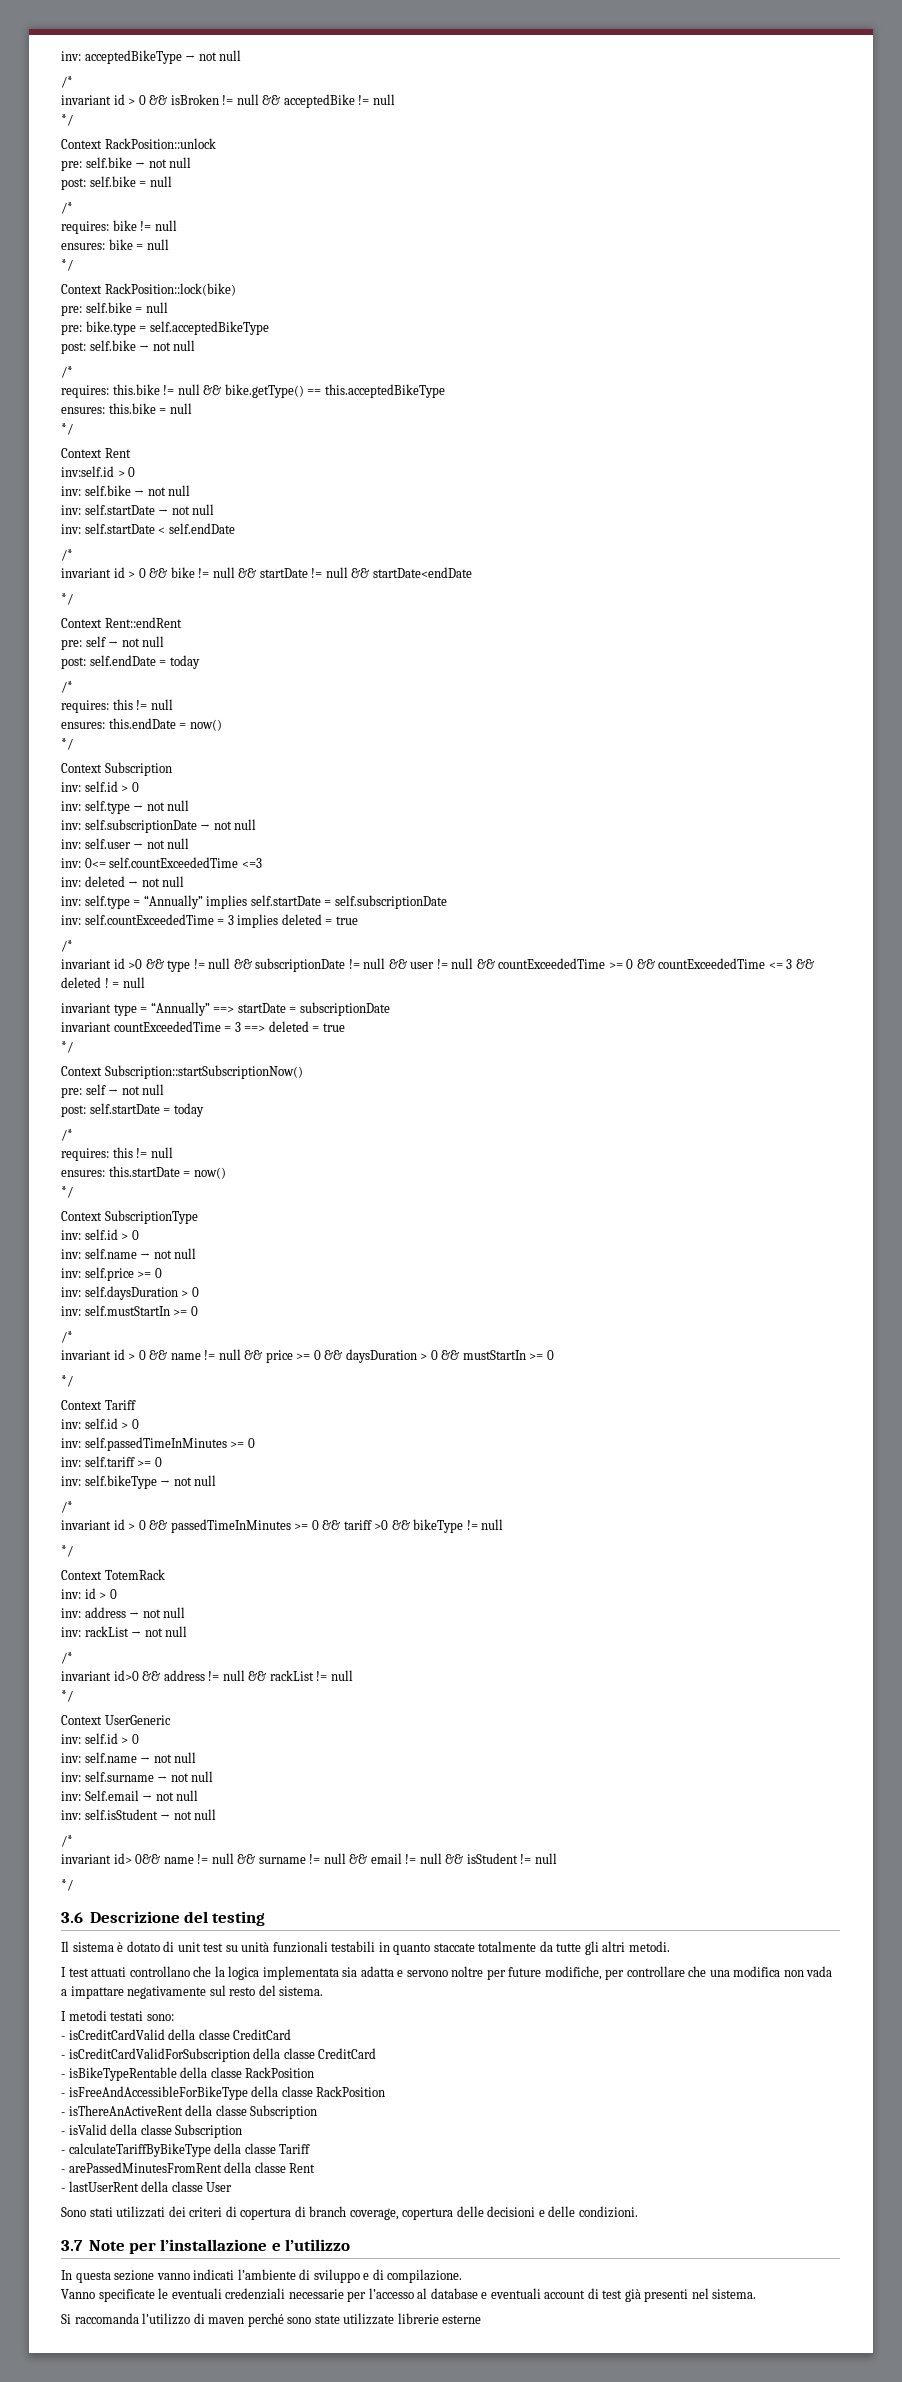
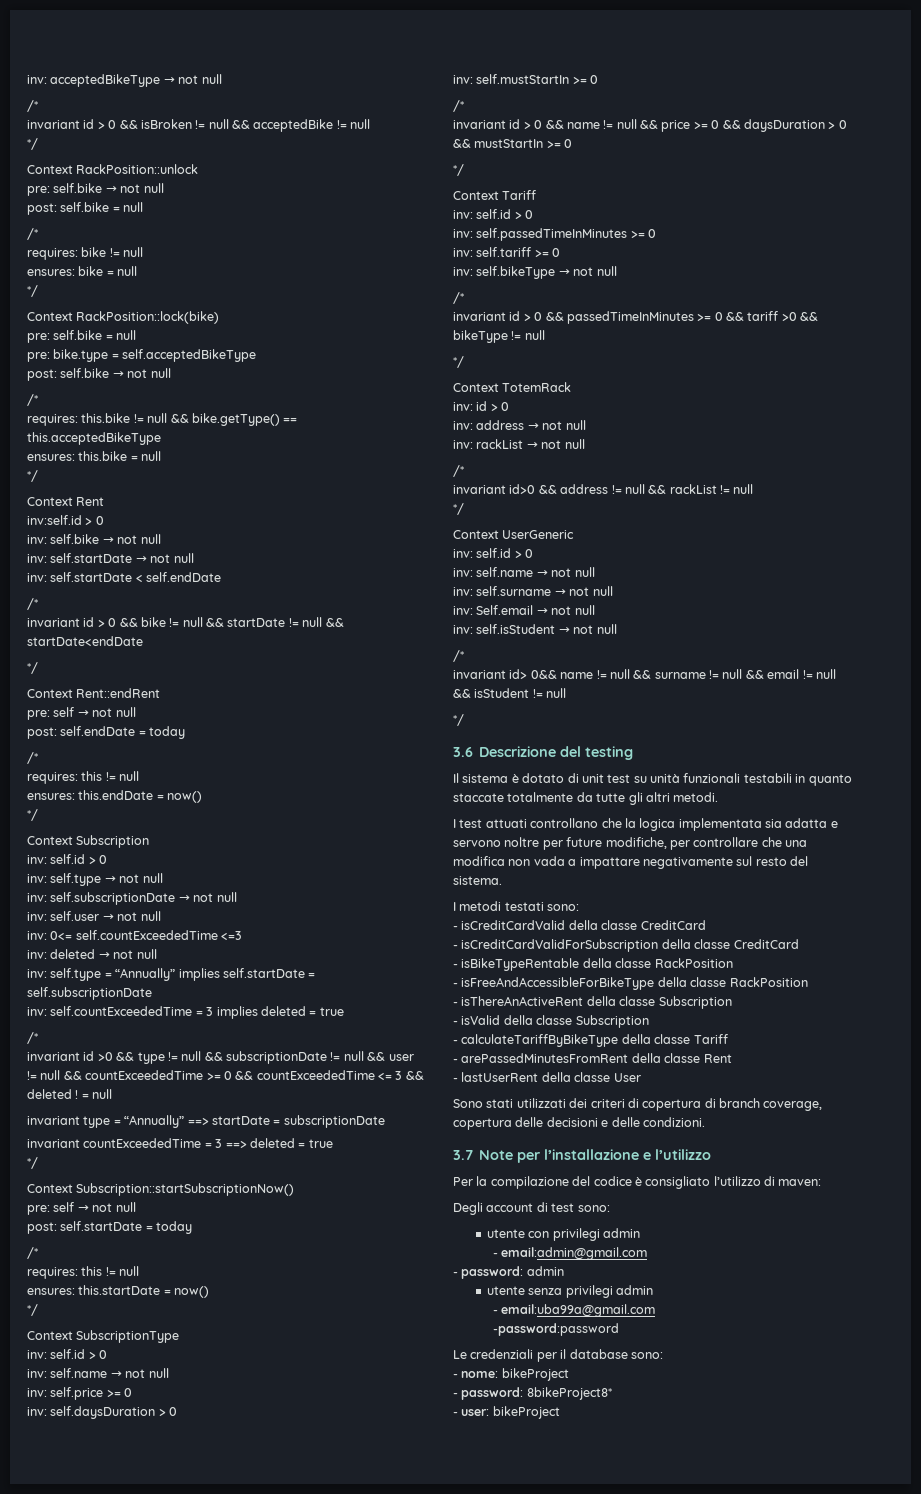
[61,2269,463,2283] [61,2288,757,2302] [61,2313,482,2327] In questa sezione vanno indicati l’ambiente di sviluppo e di compilazione. // Vanno specificate le eventuali credenziali necessarie per l’accesso al database e eventuali account di test già presenti nel sistema. // Si raccomanda l’utilizzo di maven perché sono state utilizzate librerie esterne -> [453,1176,822,1189] [453,1202,610,1215] [486,1228,640,1241] [493,1247,648,1260] [453,1266,564,1279] [486,1285,653,1298] [493,1304,656,1317] [493,1323,620,1336] [453,1349,663,1362] [453,1368,569,1381] [453,1387,612,1400] [453,1406,560,1419] Per la compilazione del codice è consigliato l’utilizzo di maven: // Degli account di test sono: // utente con privilegi admin // - email:admin@gmail.com // - password: admin // utente senza privilegi admin // - email:uba99a@gmail.com // -password:password // Le credenziali per il database sono: // - nome: bikeProject // - password: 8bikeProject8* // - user: bikeProject

